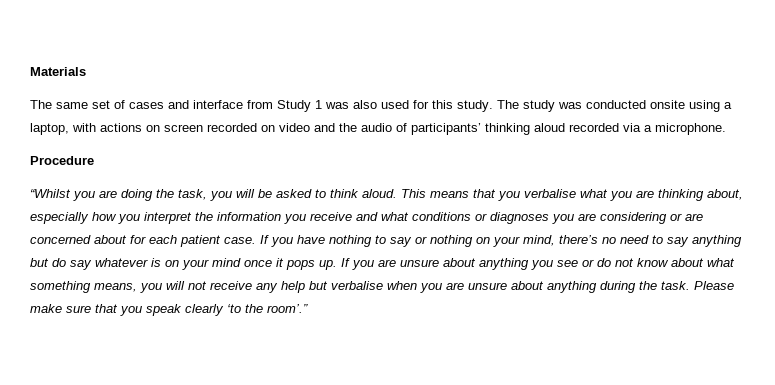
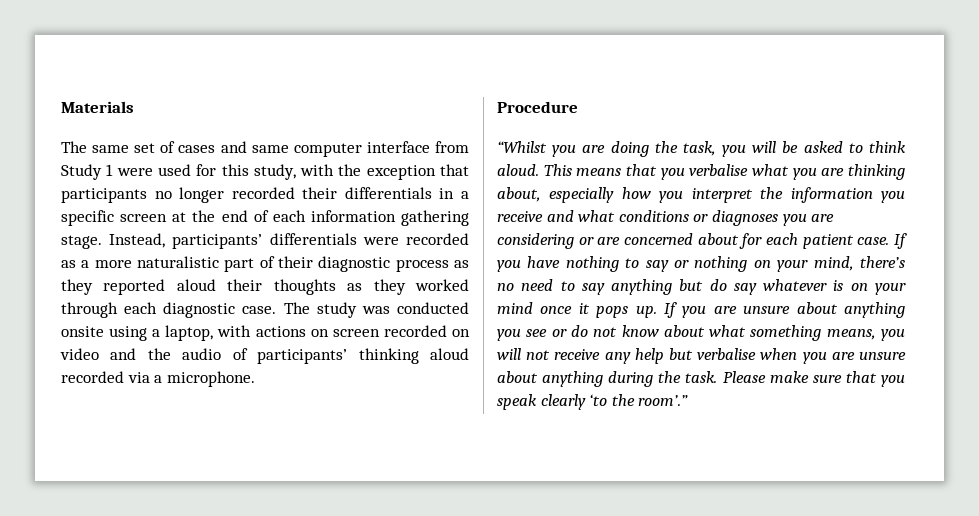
(189, 104) none -> [251,143,362,157] same computer
[325,100,377,109] was also -> [116,168,153,176] were
[457,100,493,112] study. -> [253,164,469,180] [61,187,469,203] [61,210,469,226] [61,233,469,249] [61,256,469,272] [61,279,469,295] [61,302,277,318] study, with the exception that participants no longer recorded their differentials in a specific screen at the end of each information gathering stage. Instead, participants’ differentials were recorded as a more naturalistic part of their diagnostic process as they reported aloud their thoughts as they worked through each diagnostic case.

